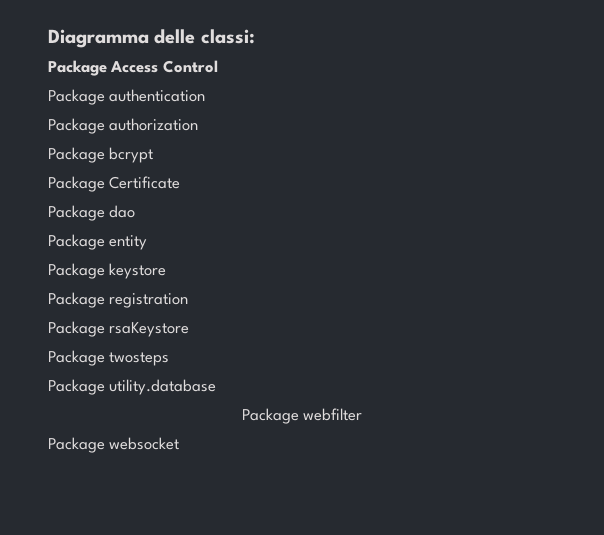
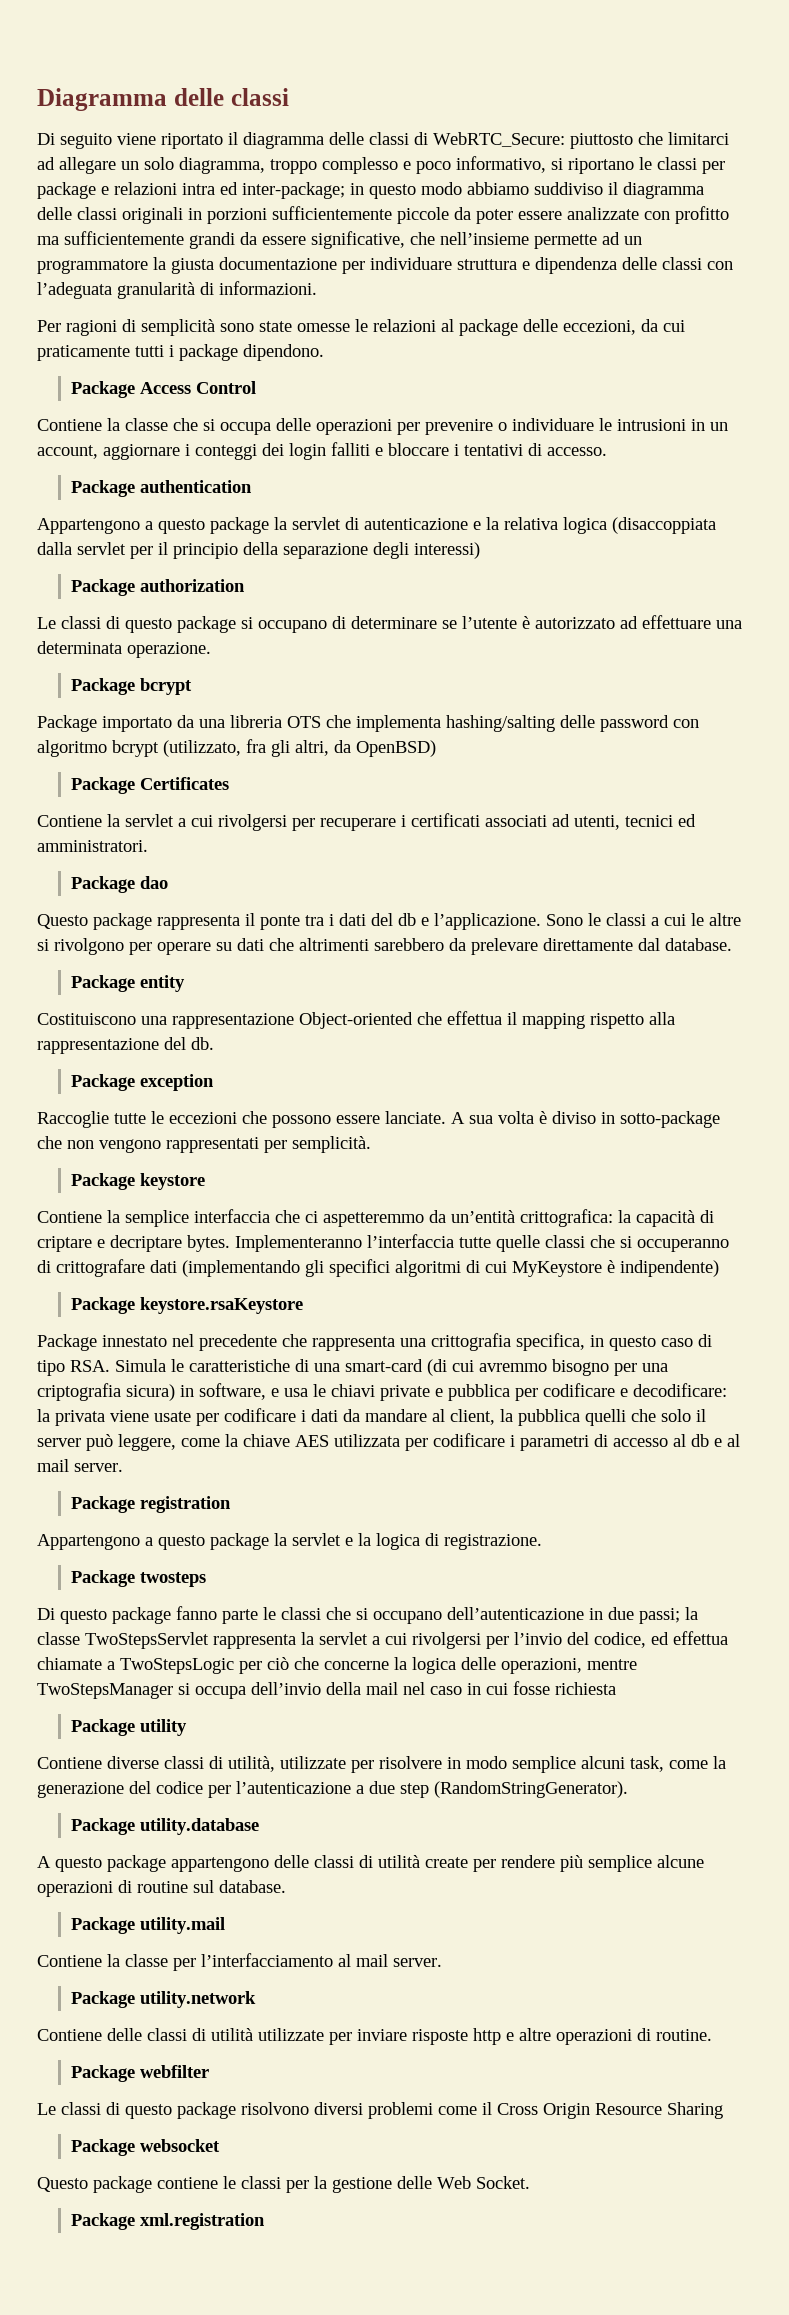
[200,29,255,44] [48,60,218,76] [48,89,206,105] [48,118,199,134] [48,147,154,163] [48,176,181,192] [48,205,136,221] [48,234,148,250] [48,263,167,279] [48,292,189,308] [48,321,190,337] [48,350,170,366] [48,379,217,395] [241,408,363,424] [48,437,180,453] classi: // Package Access Control // Package authentication // Package authorization // Package bcrypt // Package Certificate // Package dao // Package entity // Package keystore // Package registration // Package rsaKeystore // Package twosteps // Package utility.database // Package webfilter // Package websocket -> [230,88,289,106] [37,132,729,149] [37,156,725,174] [37,182,704,199] [37,206,729,224] [37,231,642,249] [37,257,733,274] [37,281,317,299] [37,319,685,336] [37,344,324,361] [71,381,257,398] [37,418,728,435] [37,442,607,460] [71,480,253,497] [37,517,716,534] [37,542,480,559] [71,579,246,596] [37,615,742,633] [37,641,211,658] [71,678,193,695] [37,715,699,732] [37,739,436,757] [71,777,230,794] [37,813,696,831] [37,840,148,852] [71,876,169,893] [37,913,741,930] [37,938,732,955] [71,975,186,992] [37,1011,675,1029] [37,1037,214,1054] [71,1074,215,1091] [37,1111,720,1128] [37,1136,371,1153] [71,1173,206,1190] [37,1209,714,1227] [37,1234,729,1252] [37,1259,719,1277] [71,1297,304,1314] [37,1333,712,1351] [37,1359,668,1376] [37,1383,727,1401] [37,1408,706,1426] [37,1433,740,1451] [37,1459,123,1472] [71,1496,232,1513] [37,1533,542,1550] [71,1570,207,1587] [37,1606,698,1624] [37,1631,728,1649] [37,1657,637,1674] [37,1681,616,1699] [71,1719,188,1736] [37,1756,726,1773] [37,1781,628,1798] [71,1818,260,1835] [37,1855,704,1872] [37,1880,286,1897] [71,1917,226,1934] [37,1953,442,1971] [71,1991,257,2008] [37,2028,712,2045] [71,2065,210,2082] [37,2102,723,2119] [71,2139,221,2156] [37,2176,530,2193] [71,2213,266,2230] classi // Di seguito viene riportato il diagramma delle classi di WebRTC_Secure: piuttosto che limitarci ad allegare un solo diagramma, troppo complesso e poco informativo, si riportano le classi per package e relazioni intra ed inter-package; in questo modo abbiamo suddiviso il diagramma delle classi originali in porzioni sufficientemente piccole da poter essere analizzate con profitto ma sufficientemente grandi da essere significative, che nell’insieme permette ad un programmatore la giusta documentazione per individuare struttura e dipendenza delle classi con l’adeguata granularità di informazioni. // Per ragioni di semplicità sono state omesse le relazioni al package delle eccezioni, da cui praticamente tutti i package dipendono. // Package Access Control // Contiene la classe che si occupa delle operazioni per prevenire o individuare le intrusioni in un account, aggiornare i conteggi dei login falliti e bloccare i tentativi di accesso. // Package authentication // Appartengono a questo package la servlet di autenticazione e la relativa logica (disaccoppiata dalla servlet per il principio della separazione degli interessi) // Package authorization // Le classi di questo package si occupano di determinare se l’utente è autorizzato ad effettuare una determinata operazione. // Package bcrypt // Package importato da una libreria OTS che implementa hashing/salting delle password con algoritmo bcrypt (utilizzato, fra gli altri, da OpenBSD) // Package Certificates // Contiene la servlet a cui rivolgersi per recuperare i certificati associati ad utenti, tecnici ed amministratori. // Package dao // Questo package rappresenta il ponte tra i dati del db e l’applicazione. Sono le classi a cui le altre si rivolgono per operare su dati che altrimenti sarebbero da prelevare direttamente dal database. // Package entity // Costituiscono una rappresentazione Object-oriented che effettua il mapping rispetto alla rappresentazione del db. // Package exception // Raccoglie tutte le eccezioni che possono essere lanciate. A sua volta è diviso in sotto-package che non vengono rappresentati per semplicità. // Package keystore // Contiene la semplice interfaccia che ci aspetteremmo da un’entità crittografica: la capacità di criptare e decriptare bytes. Implementeranno l’interfaccia tutte quelle classi che si occuperanno di crittografare dati (implementando gli specifici algoritmi di cui MyKeystore è indipendente) // Package keystore.rsaKeystore // Package innestato nel precedente che rappresenta una crittografia specifica, in questo caso di tipo RSA. Simula le caratteristiche di una smart-card (di cui avremmo bisogno per una criptografia sicura) in software, e usa le chiavi private e pubblica per codificare e decodificare: la privata viene usate per codificare i dati da mandare al client, la pubblica quelli che solo il server può leggere, come la chiave AES utilizzata per codificare i parametri di accesso al db e al mail server. // Package registration // Appartengono a questo package la servlet e la logica di registrazione. // Package twosteps // Di questo package fanno parte le classi che si occupano dell’autenticazione in due passi; la classe TwoStepsServlet rappresenta la servlet a cui rivolgersi per l’invio del codice, ed effettua chiamate a TwoStepsLogic per ciò che concerne la logica delle operazioni, mentre TwoStepsManager si occupa dell’invio della mail nel caso in cui fosse richiesta // Package utility // Contiene diverse classi di utilità, utilizzate per risolvere in modo semplice alcuni task, come la generazione del codice per l’autenticazione a due step (RandomStringGenerator). // Package utility.database // A questo package appartengono delle classi di utilità create per rendere più semplice alcune operazioni di routine sul database. // Package utility.mail // Contiene la classe per l’interfacciamento al mail server. // Package utility.network // Contiene delle classi di utilità utilizzate per inviare risposte http e altre operazioni di routine. // Package webfilter // Le classi di questo package risolvono diversi problemi come il Cross Origin Resource Sharing // Package websocket // Questo package contiene le classi per la gestione delle Web Socket. // Package xml.registration

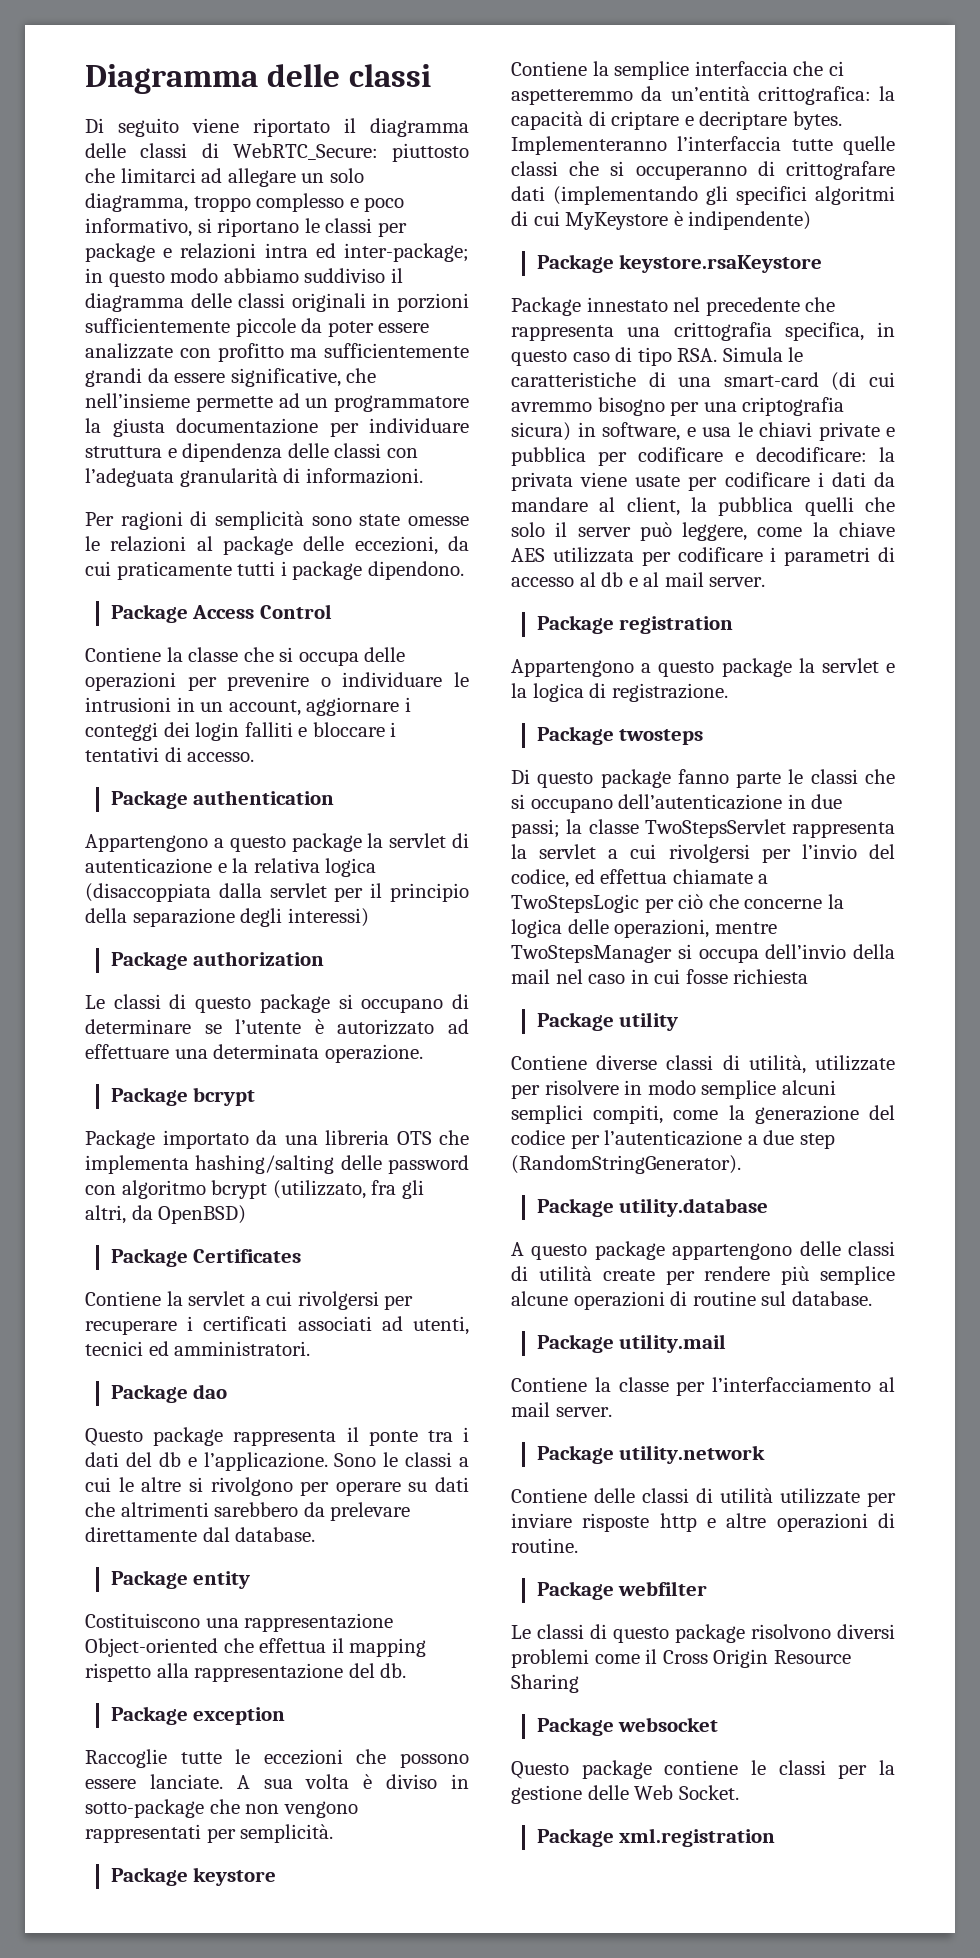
[630,1756,664,1772] task, -> [511,1105,664,1124] semplici compiti,

